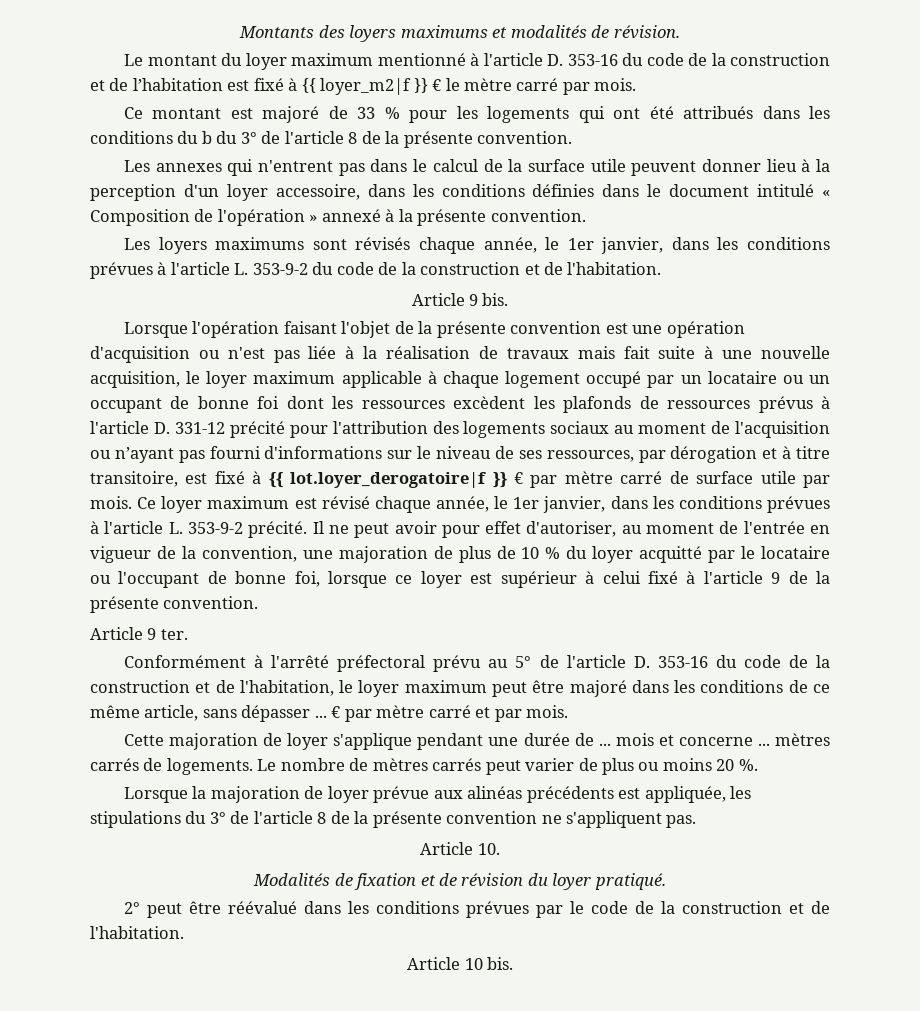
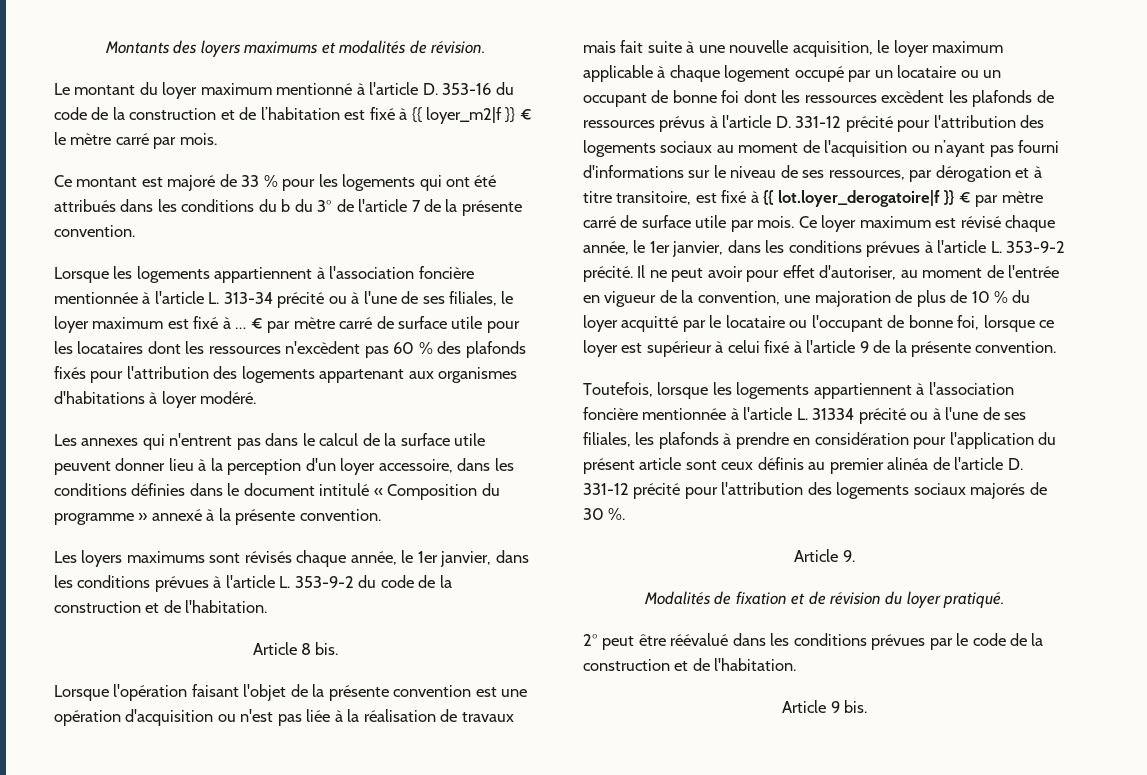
[348,131,573,148] 8 de la présente convention. -> [411,199,522,216] [54,225,135,237] [54,266,474,283] [54,291,514,308] [54,316,520,333] [54,341,526,358] [54,366,518,383] [54,391,257,408] 7 de la présente convention. // Lorsque les logements appartiennent à l'association foncière mentionnée à l'article L. 313-34 précité ou à l'une de ses filiales, le loyer maximum est fixé à … € par mètre carré de surface utile pour les locataires dont les ressources n'excèdent pas 60 % des plafonds fixés pour l'attribution des logements appartenant aux organismes d'habitations à loyer modéré.
[194,209,305,226] de l'opération -> [481,483,500,496] [54,513,134,525] du programme
[469,294,478,306] 9 -> [301,643,311,655] 8
[90,627,188,640] [124,655,831,672] [90,680,831,697] [90,705,569,722] [124,733,831,750] [90,758,758,775] [124,786,752,803] [90,811,697,828] [420,842,500,855] Article 9 ter. // Conformément à l'arrêté préfectoral prévu au 5° de l'article D. 353-16 du code de la construction et de l'habitation, le loyer maximum peut être majoré dans les conditions de ce même article, sans dépasser ... € par mètre carré et par mois. // Cette majoration de loyer s'applique pendant une durée de ... mois et concerne ... mètres carrés de logements. Le nombre de mètres carrés peut varier de plus ou moins 20 %. // Lorsque la majoration de loyer prévue aux alinéas précédents est appliquée, les stipulations du 3° de l'article 8 de la présente convention ne s'appliquent pas. // Article 10. -> [583,382,1014,399] [583,407,1027,424] [583,432,1057,449] [583,457,1023,474] [583,482,1047,499] [583,508,626,520] [794,549,855,562] Toutefois, lorsque les logements appartiennent à l'association foncière mentionnée à l'article L. 31334 précité ou à l'une de ses filiales, les plafonds à prendre en considération pour l'application du présent article sont ceux définis au premier alinéa de l'article D. 331-12 précité pour l'attribution des logements sociaux majorés de 30 %. // Article 9.
[464,958,483,970] 10 -> [830,701,840,713] 9

